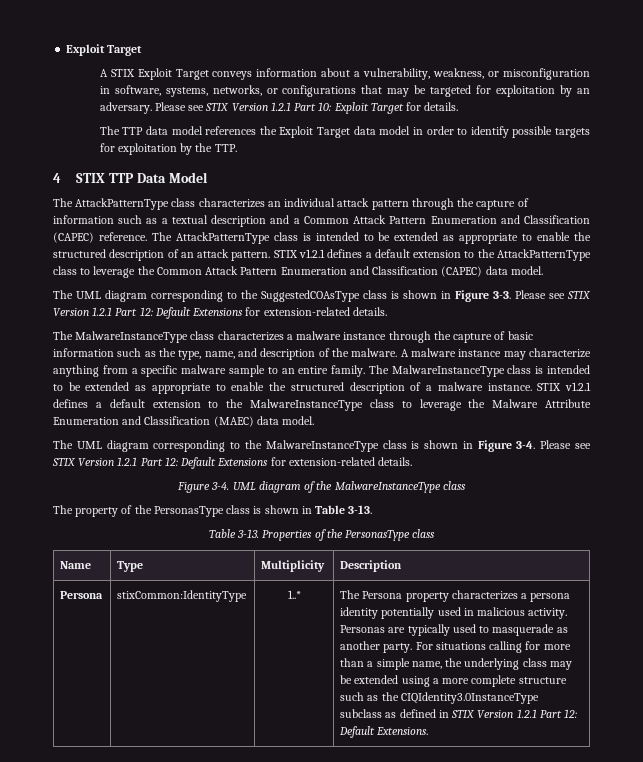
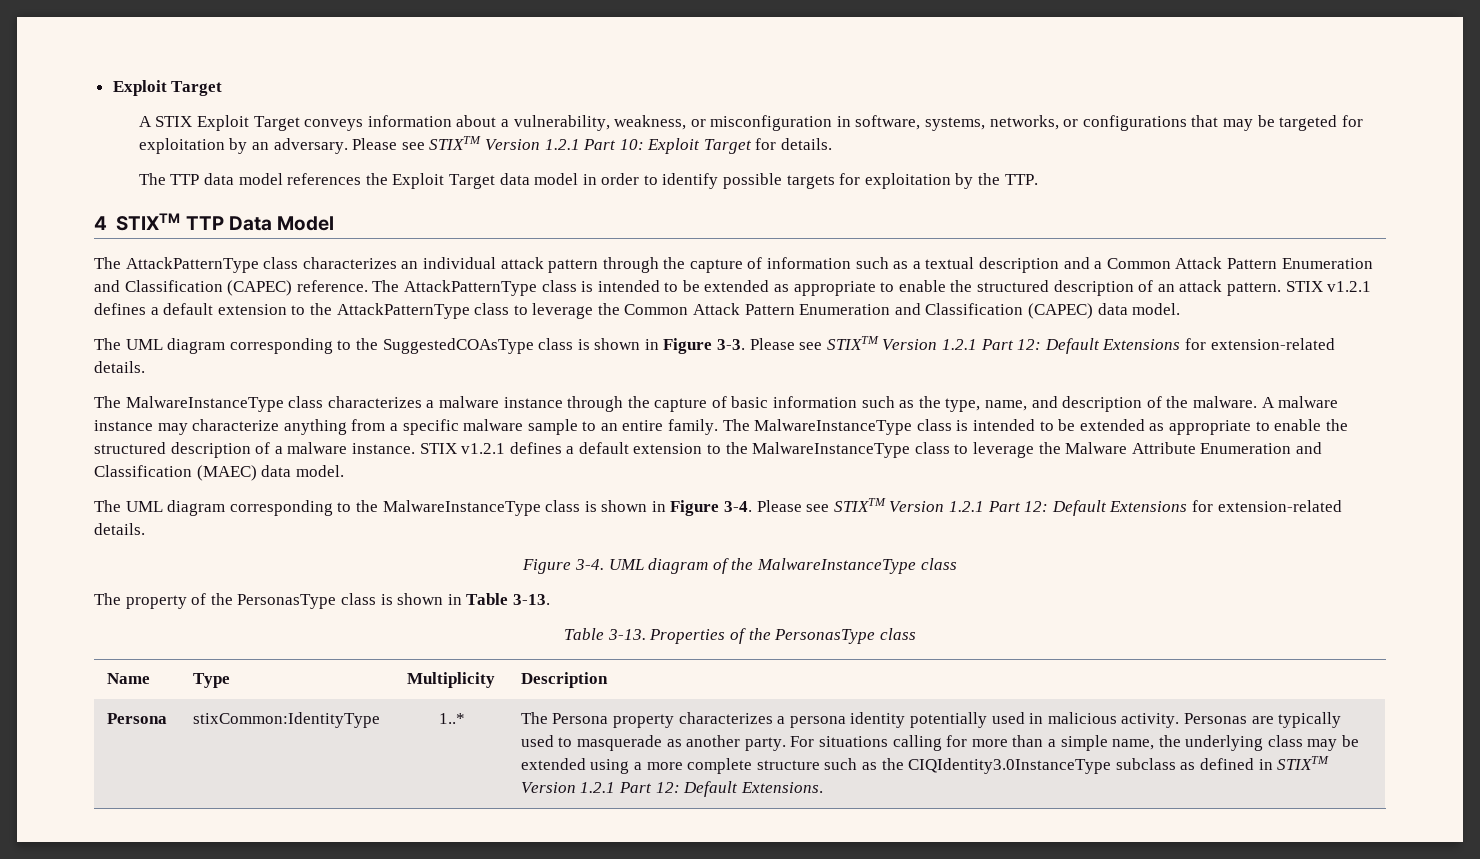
[205,103,230,111] STIX -> [429,136,482,150] STIXTM
[76,173,106,183] STIX -> [116,213,181,231] STIXTM
[567,291,591,299] STIX -> [826,336,879,350] STIXTM
[52,458,76,466] STIX -> [833,498,886,512] STIXTM
[451,710,476,718] STIX -> [1277,756,1330,770] STIXTM

